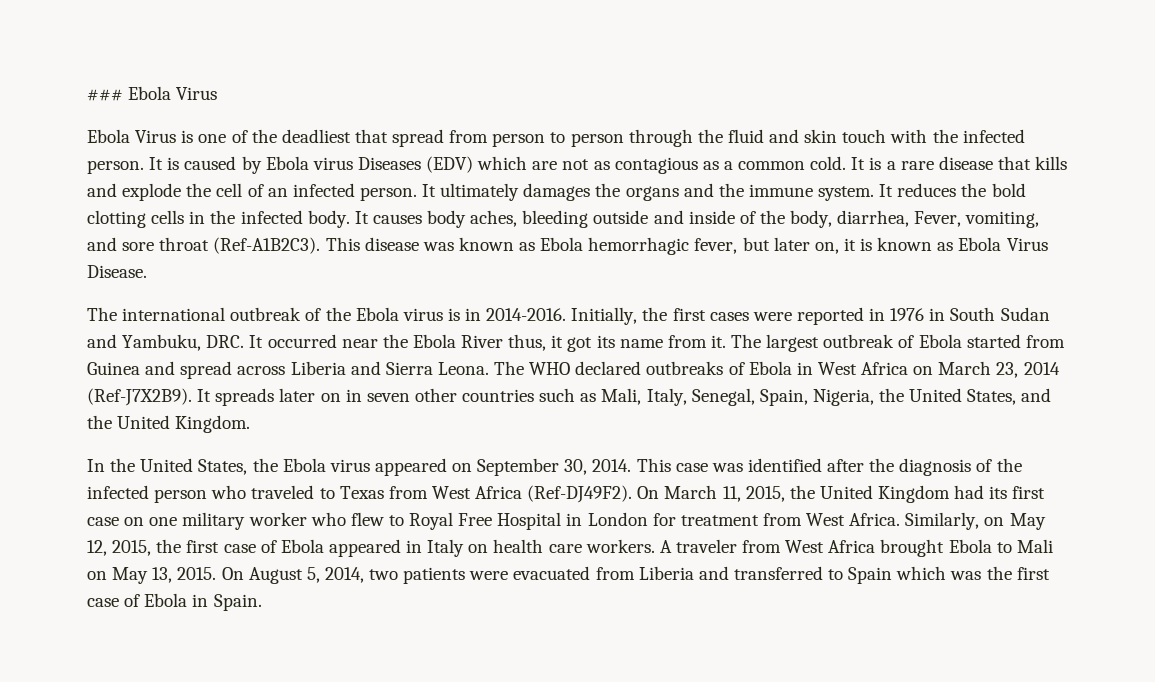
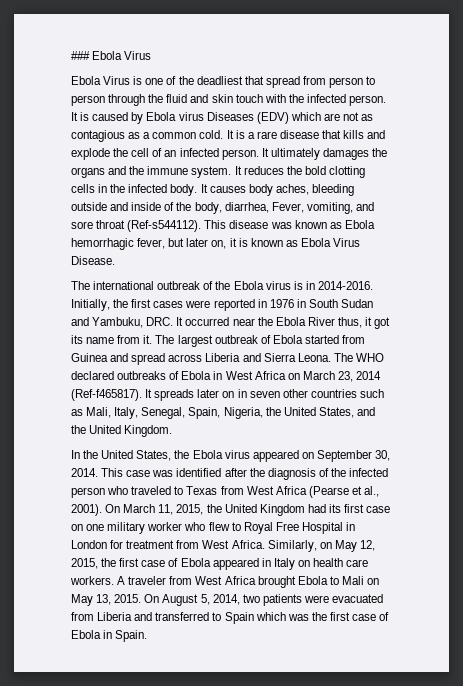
[213,237,321,254] (Ref-A1B2C3). -> [127,220,202,232] (Ref-s544112).
[87,388,192,406] (Ref-J7X2B9). -> [71,389,142,401] (Ref-f465817).
[527,485,633,503] (Ref-DJ49F2). -> [308,486,380,498] [71,504,102,516] (Pearse et al., 2001).

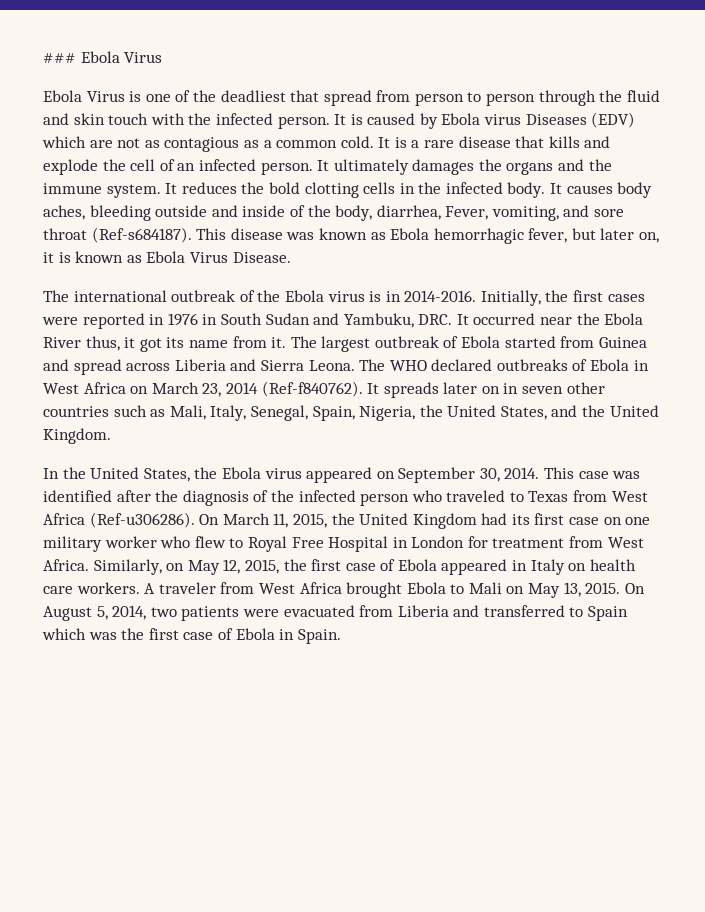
[127,220,202,232] (Ref-s544112). -> [91,227,192,243] (Ref-s684187).
[71,389,142,401] (Ref-f465817). -> [261,381,363,397] (Ref-f840762).
[308,486,380,498] [71,504,102,516] (Pearse et al., 2001). -> [89,512,195,528] (Ref-u306286).

